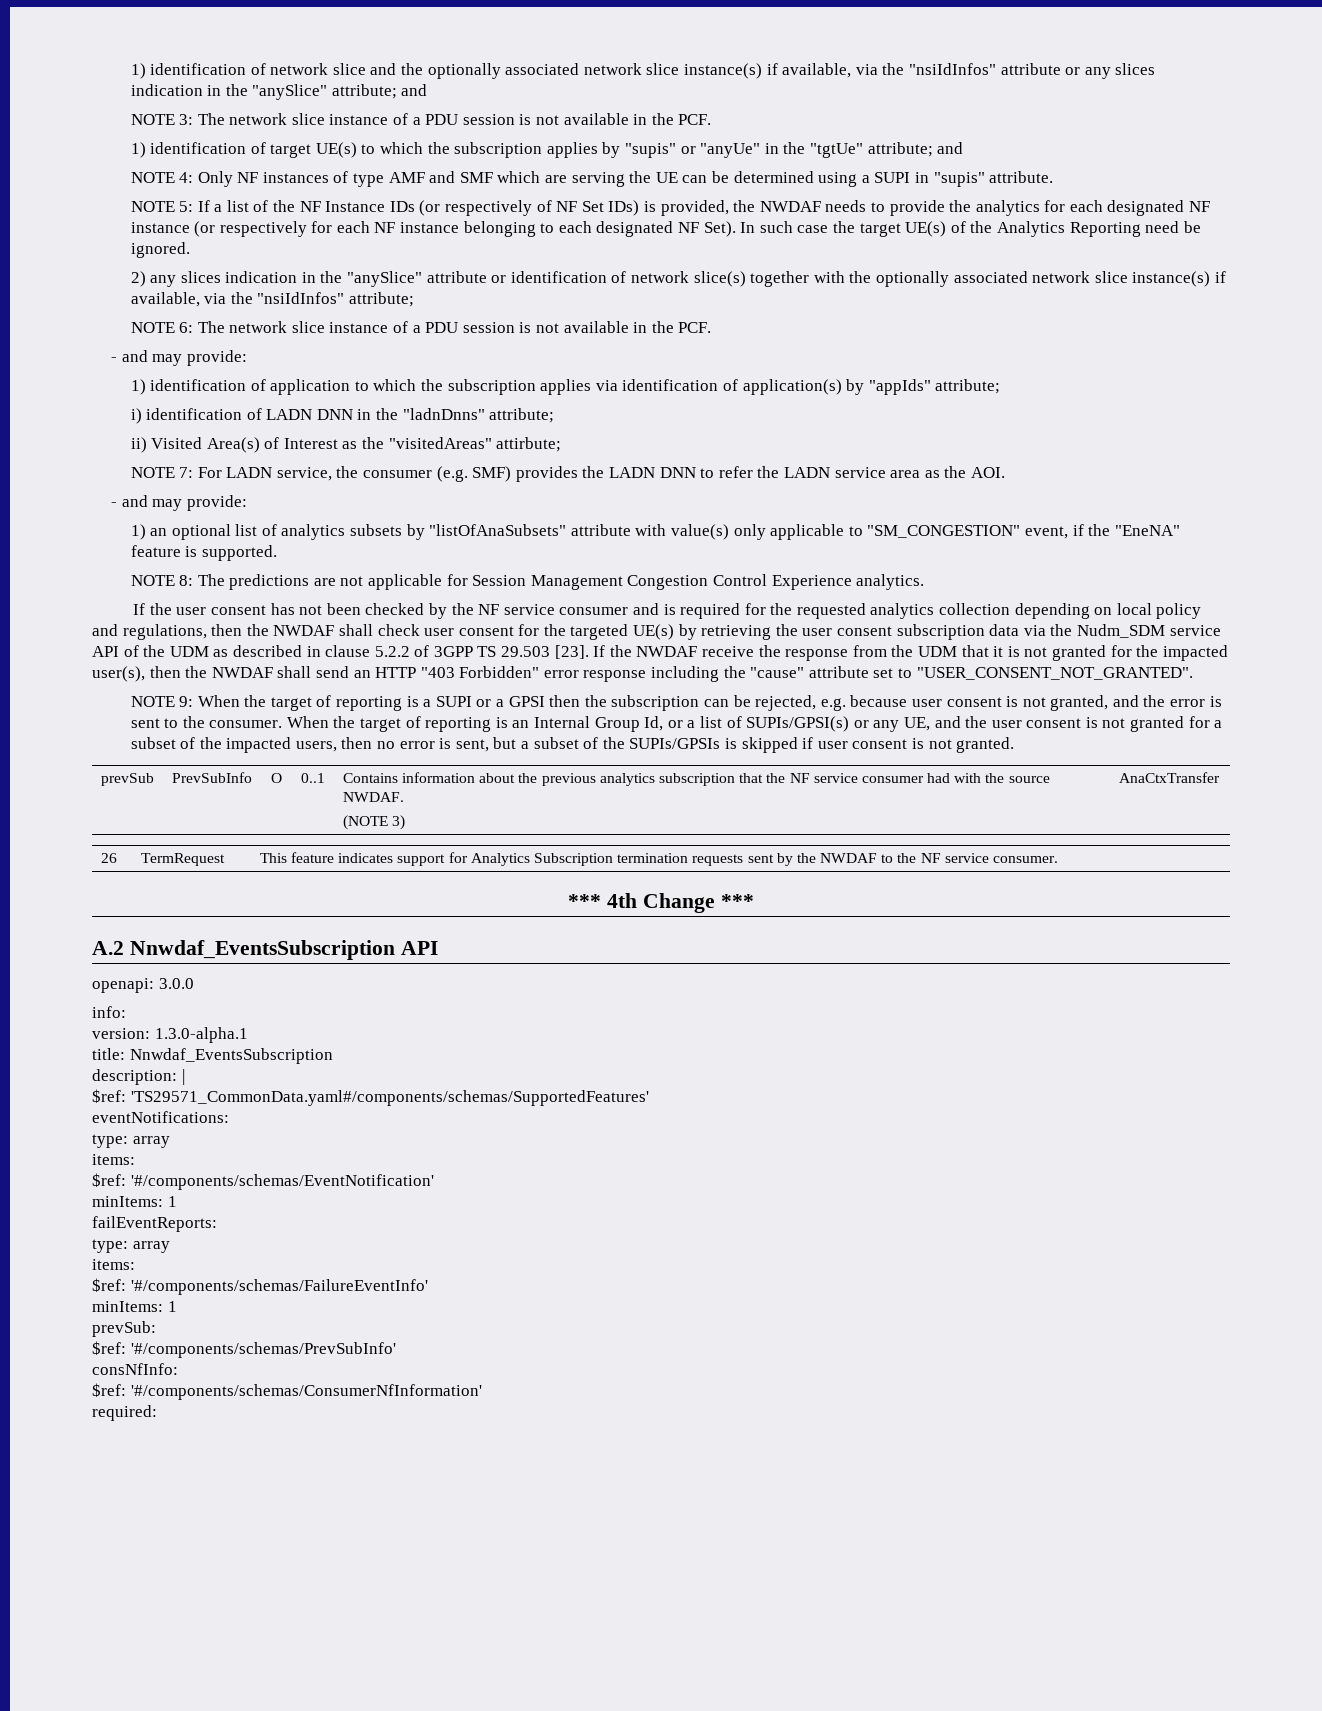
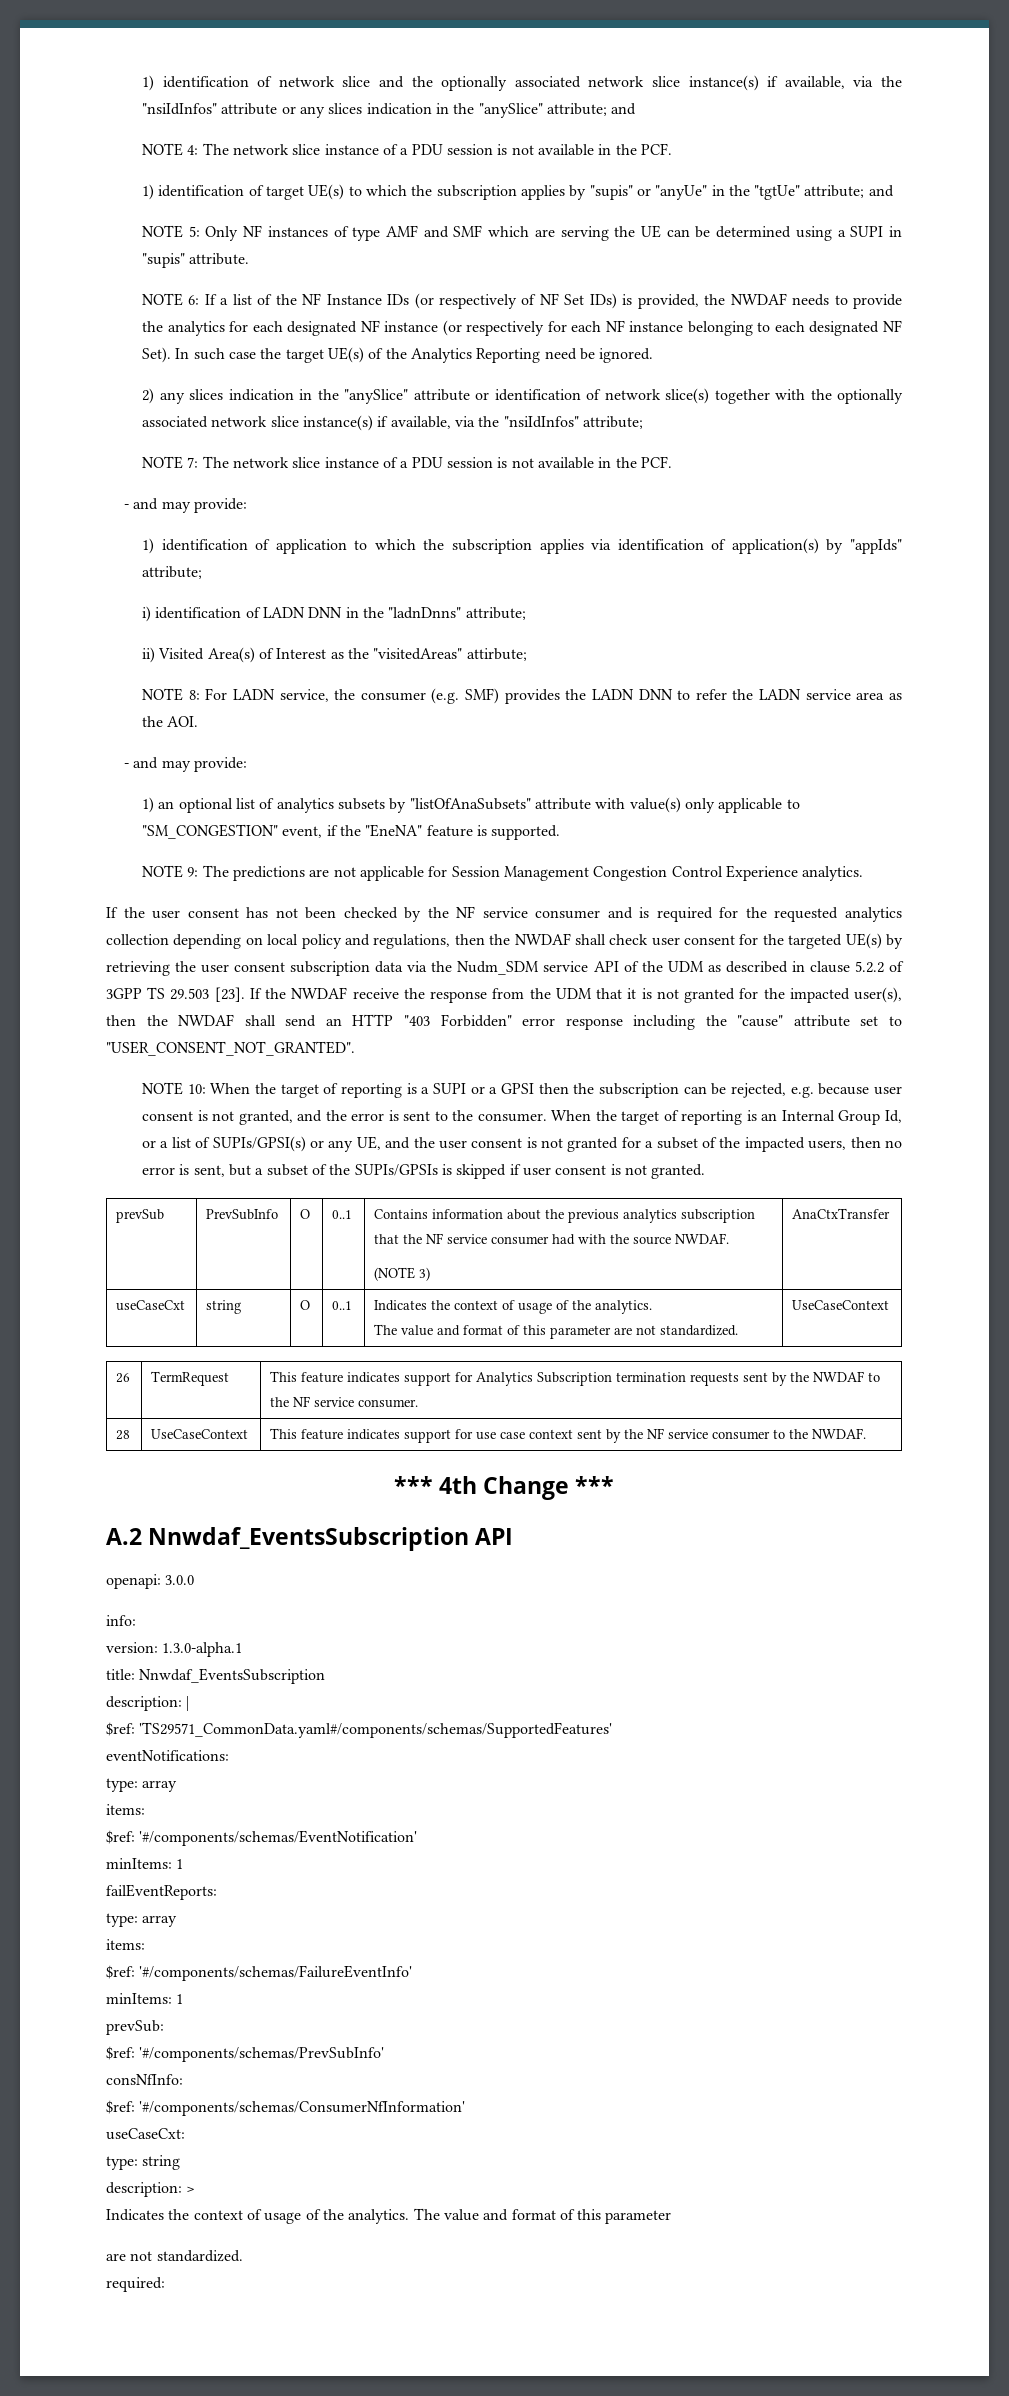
[179,114,194,125] 3: -> [187,145,199,155] 4:
[179,172,194,183] 4: -> [188,226,200,237] 5:
[179,201,194,212] 5: -> [188,295,200,305] 6:
[179,322,194,333] 6: -> [187,457,199,468] 7:
[179,467,194,478] 7: -> [188,690,200,700] 8:
[179,575,194,586] 8: -> [187,867,199,877] 9:
[179,696,194,707] 9: -> [187,1084,206,1094] 10:
(1220, 777) none -> [116,1300,186,1311] [206,1300,242,1314] [300,1300,311,1310] [332,1301,353,1310] [374,1300,653,1314] [374,1324,739,1339] [792,1300,890,1310] // useCaseCxt | string | O | 0..1 | Indicates the context of usage of the analytics. // The value and format of this parameter are not standardized. | UseCaseContext
(1059, 859) none -> [116,1430,131,1440] [151,1429,249,1439] [270,1428,867,1443] // 28 | UseCaseContext | This feature indicates support for use case context sent by the NF service consumer to the NWDAF.
(482, 1392) none -> [106,2128,185,2140] [106,2155,181,2170] [106,2182,196,2197] [106,2208,672,2224] [106,2250,243,2262] // useCaseCxt: // type: string // description: > // Indicates the context of usage of the analytics. The value and format of this parameter // are not standardized.

